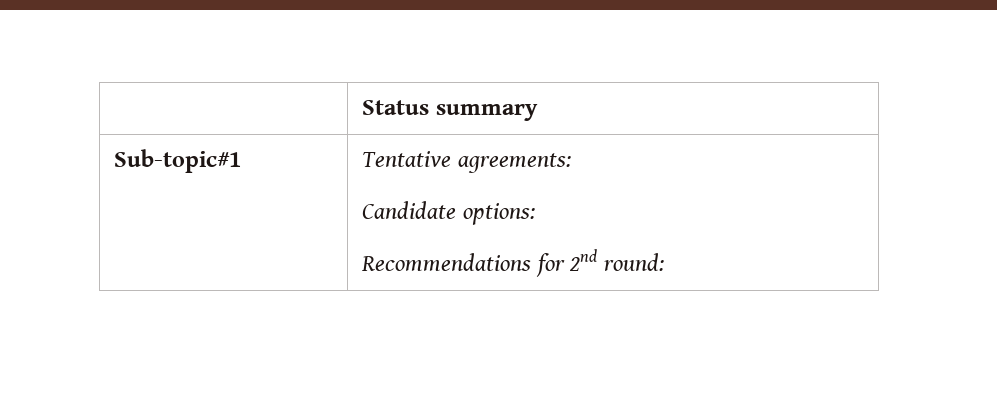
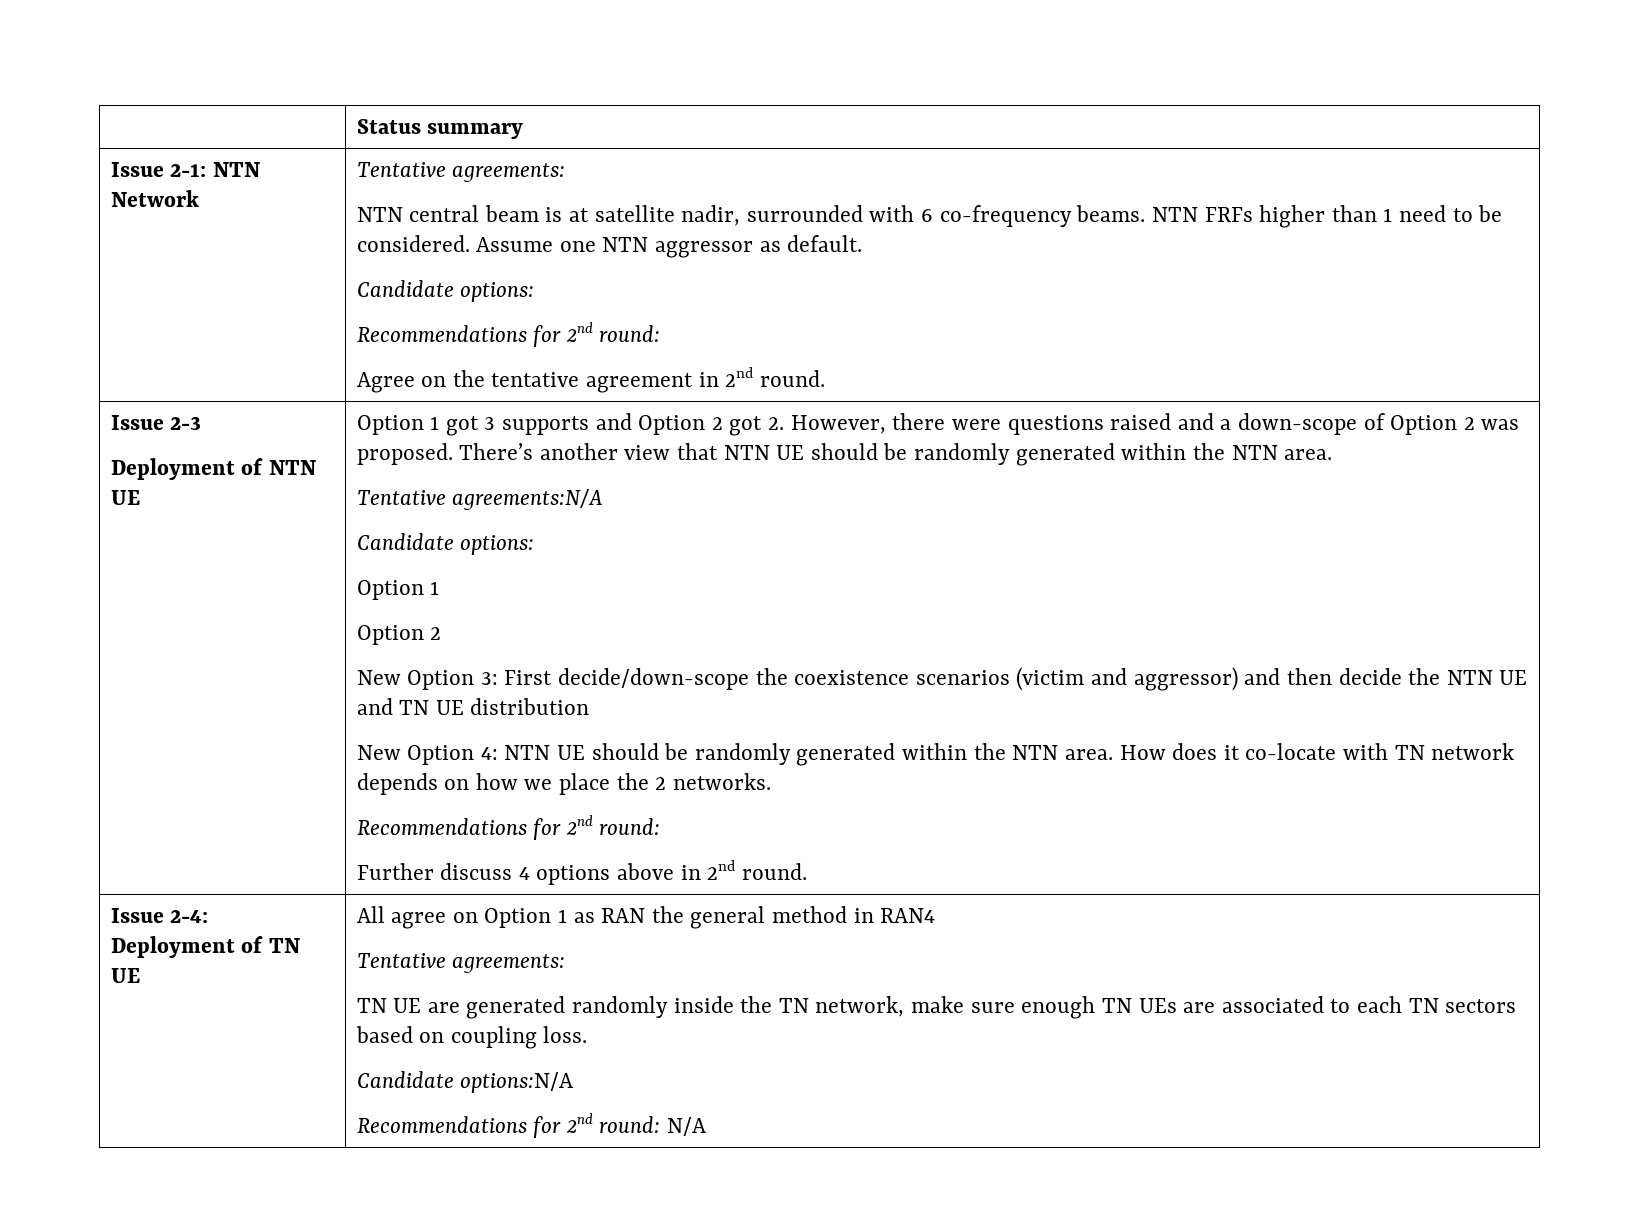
[114,149,242,173] [362,151,571,173] Sub-topic#1 | Tentative agreements: -> [110,162,260,177] [110,190,199,207] [356,162,566,182] [356,205,1503,228] [356,235,863,258] Issue 2-1: NTN Network | Tentative agreements: // NTN central beam is at satellite nadir, surrounded with 6 co-frequency beams. NTN FRFs higher than 1 need to be considered. Assume one NTN aggressor as default.
(664, 262) none -> [356,367,825,393] [110,415,202,430] [110,458,316,480] [110,490,140,505] [356,413,1520,436] [356,443,1333,466] [356,489,604,510] [356,533,535,555] [356,580,440,600] [356,625,442,645] [356,667,1528,691] [356,698,590,715] [356,743,1515,766] [356,773,771,795] [356,815,661,840] [356,860,807,885] [110,908,209,923] [110,936,300,958] [110,968,140,983] [356,906,936,929] [356,953,566,973] [356,996,1517,1019] [355,1026,588,1049] [356,1071,575,1093] [356,1113,708,1138] // Agree on the tentative agreement in 2nd round. // Issue 2-3 // Deployment of NTN UE | Option 1 got 3 supports and Option 2 got 2. However, there were questions raised and a down-scope of Option 2 was proposed. There’s another view that NTN UE should be randomly generated within the NTN area. // Tentative agreements:N/A // Candidate options: // Option 1 // Option 2 // New Option 3: First decide/down-scope the coexistence scenarios (victim and aggressor) and then decide the NTN UE and TN UE distribution // New Option 4: NTN UE should be randomly generated within the NTN area. How does it co-locate with TN network depends on how we place the 2 networks. // Recommendations for 2nd round: // Further discuss 4 options above in 2nd round. // Issue 2-4: Deployment of TN UE | All agree on Option 1 as RAN the general method in RAN4 // Tentative agreements: // TN UE are generated randomly inside the TN network, make sure enough TN UEs are associated to each TN sectors based on coupling loss. // Candidate options:N/A // Recommendations for 2nd round: N/A

